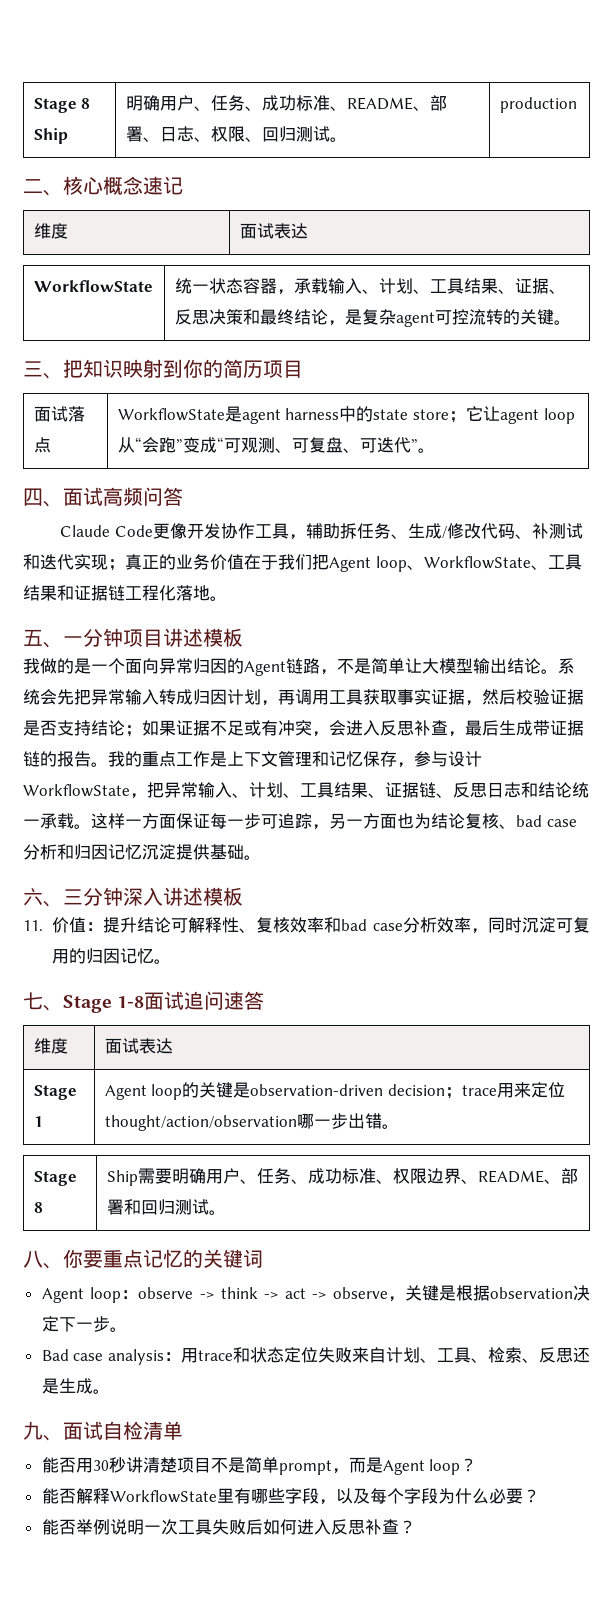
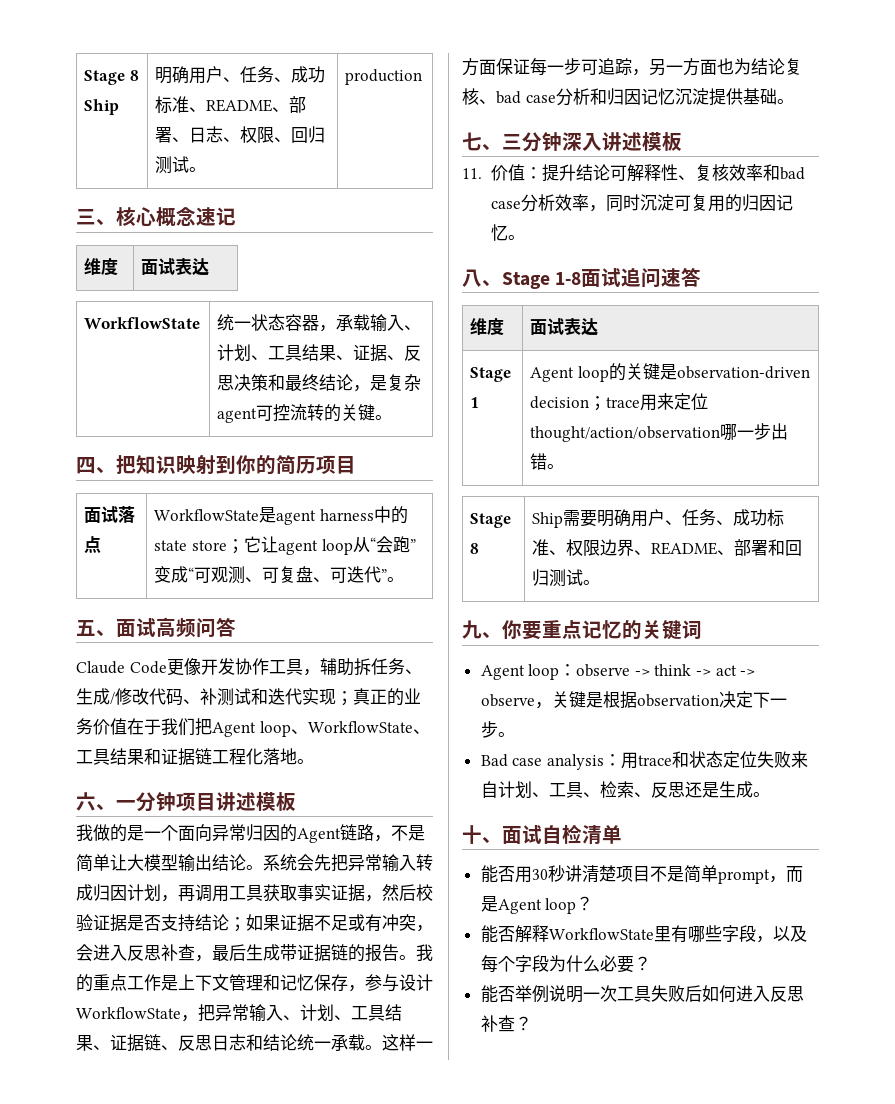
[23,179,43,193] 二 -> [76,209,96,225] 三
[23,361,43,377] 三 -> [76,457,96,474] 四
[23,488,43,506] 四 -> [76,620,96,636] 五
[23,629,43,646] 五 -> [76,792,96,811] 六
[23,888,43,906] 六 -> [462,132,482,151] 七
[23,992,43,1010] 七 -> [462,269,482,287] 八
[23,1250,43,1268] 八 -> [462,620,482,639] 九
[23,1421,43,1440] 九 -> [462,825,482,844] 十

